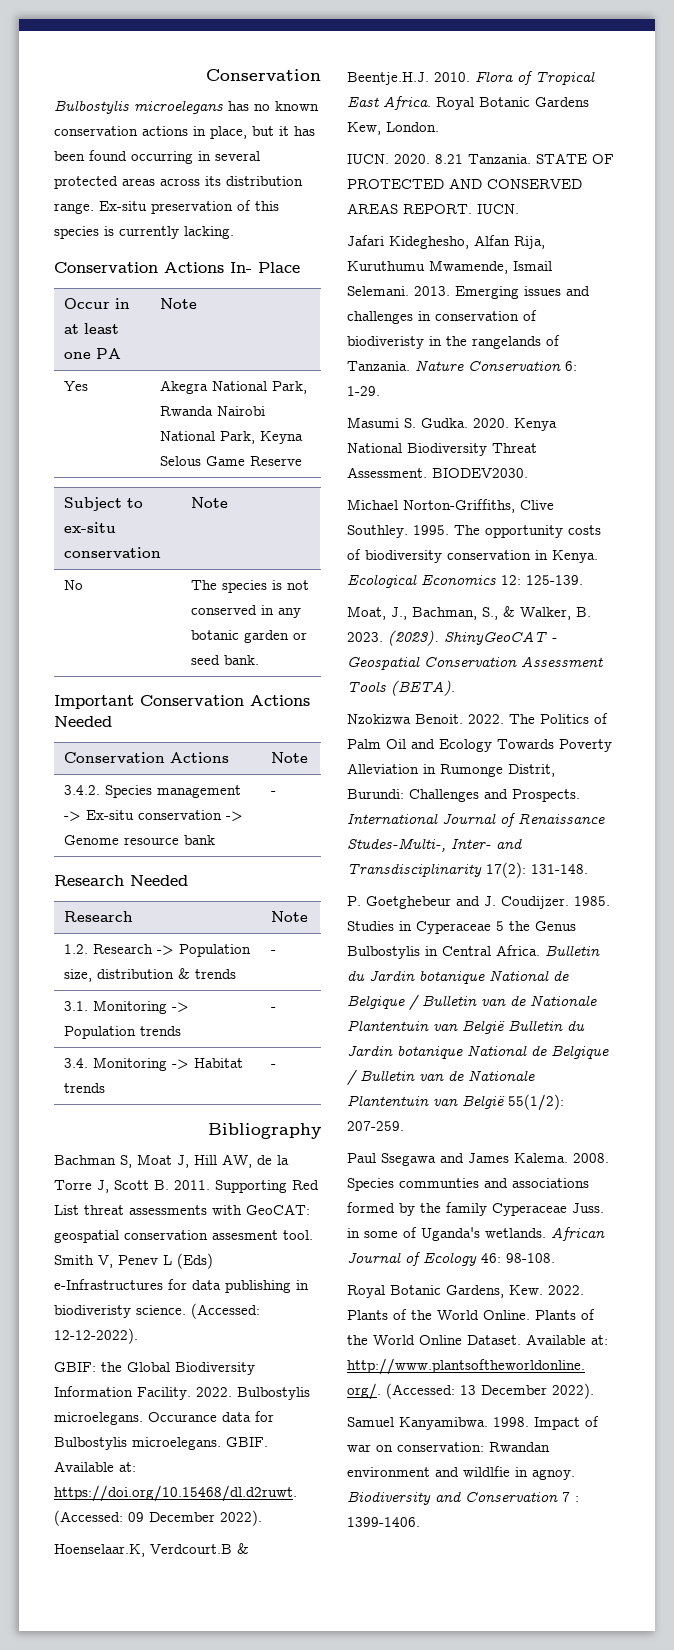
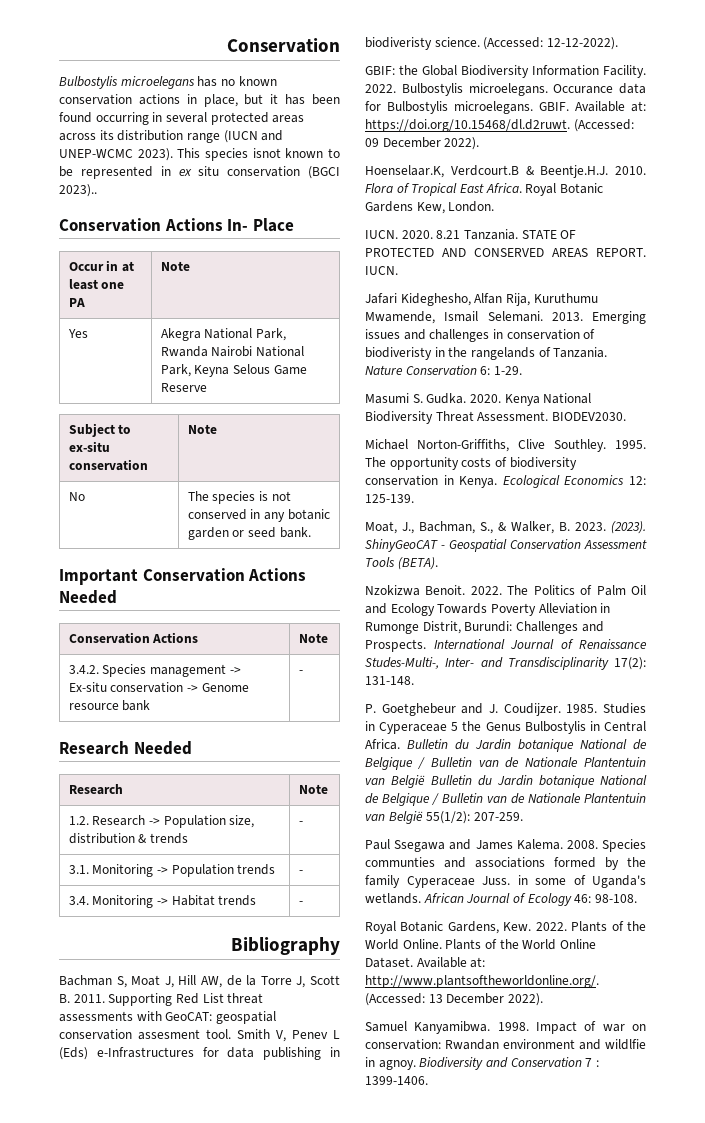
[54,200,279,214] [54,226,234,239] range. Ex-situ preservation of this species is currently lacking. -> [186,130,284,143] [59,148,340,161] [59,166,340,179] [59,184,97,197] range (IUCN and UNEP-WCMC 2023). This species isnot known to be represented in ex situ conservation (BGCI 2023)..

